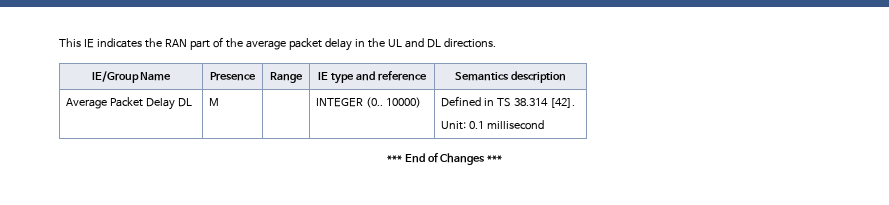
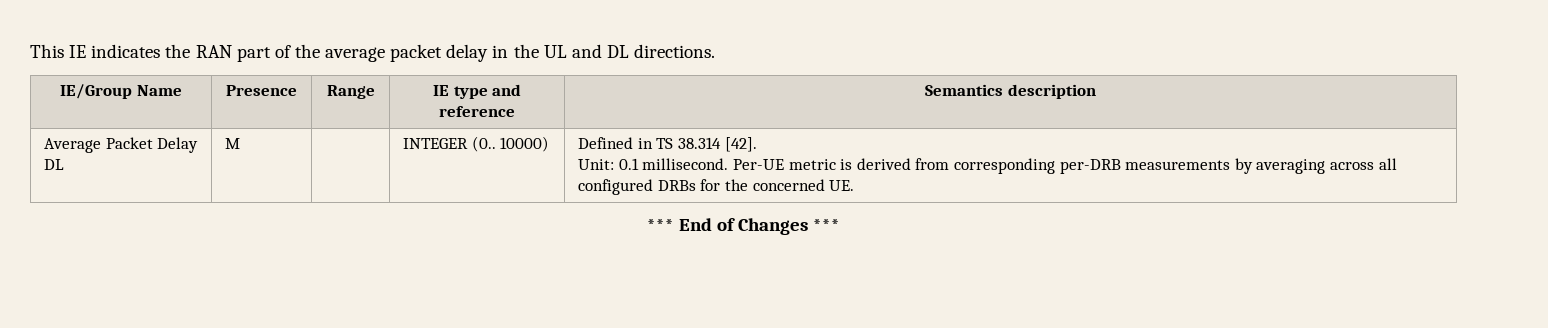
[486,120,544,130] millisecond -> [642,158,1397,174] [578,179,855,195] millisecond. Per-UE metric is derived from corresponding per-DRB measurements by averaging across all configured DRBs for the concerned UE.

